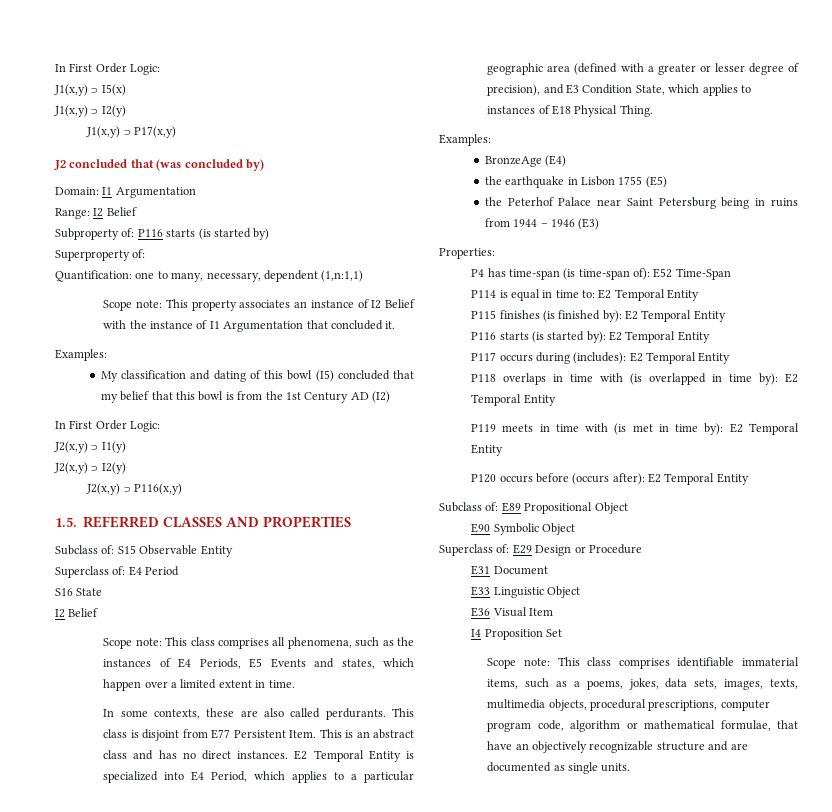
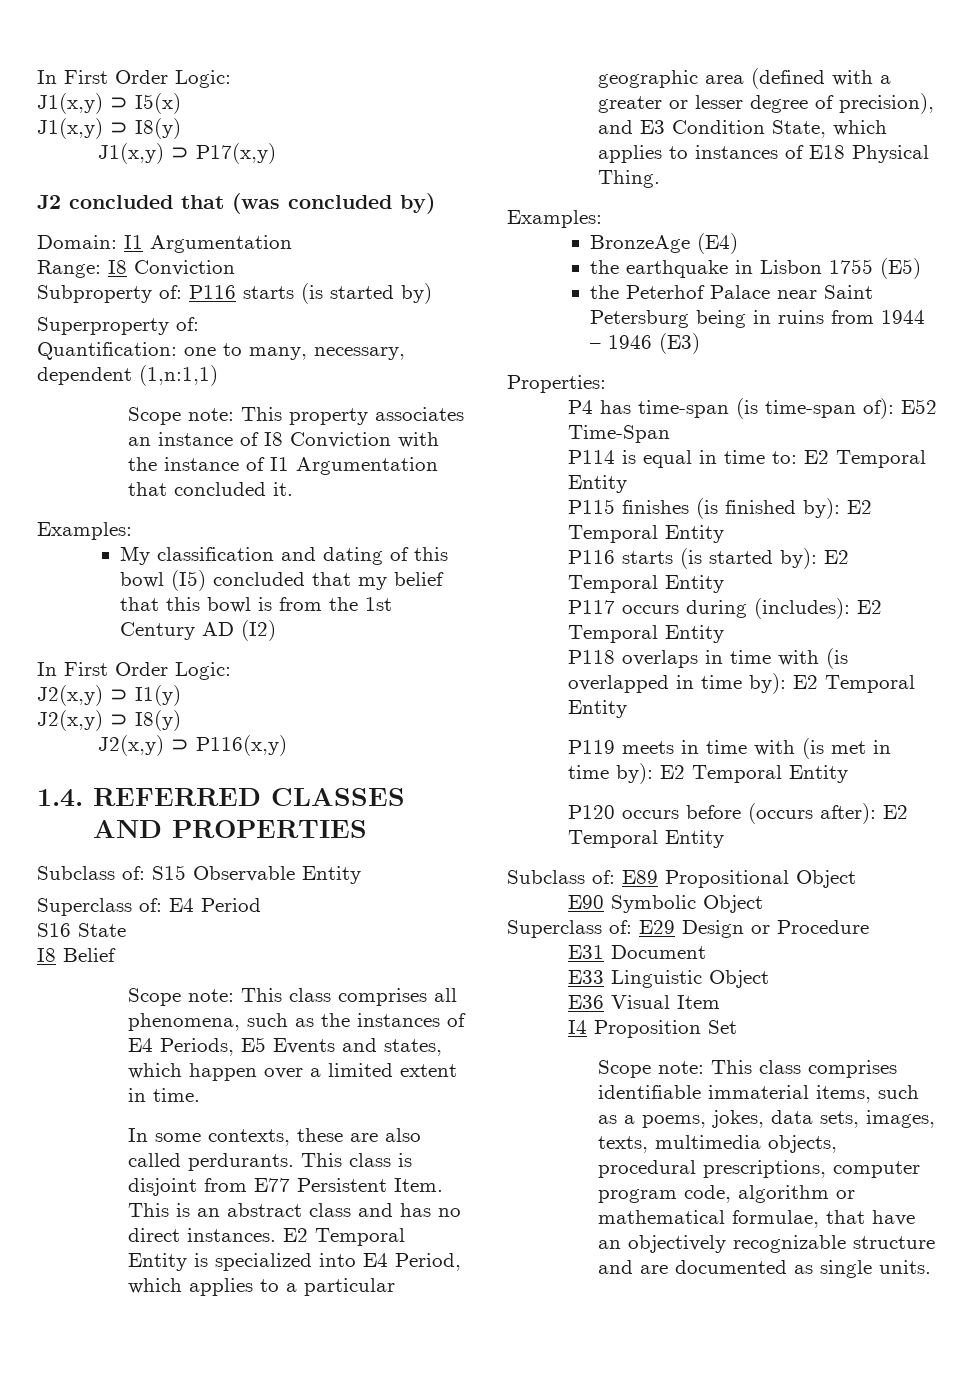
[101,105,126,117] I2(y) -> [135,118,181,139] I8(y)
[93,207,137,217] I2 Belief -> [108,260,235,276] I8 Conviction
[371,299,415,309] I2 Belief -> [264,432,392,448] I8 Conviction
[101,462,126,474] I2(y) -> [135,710,181,731] I8(y)
[55,517,77,527] 1.5. -> [37,789,83,807] 1.4.
[55,609,65,618] I2 -> [37,948,56,962] I8

